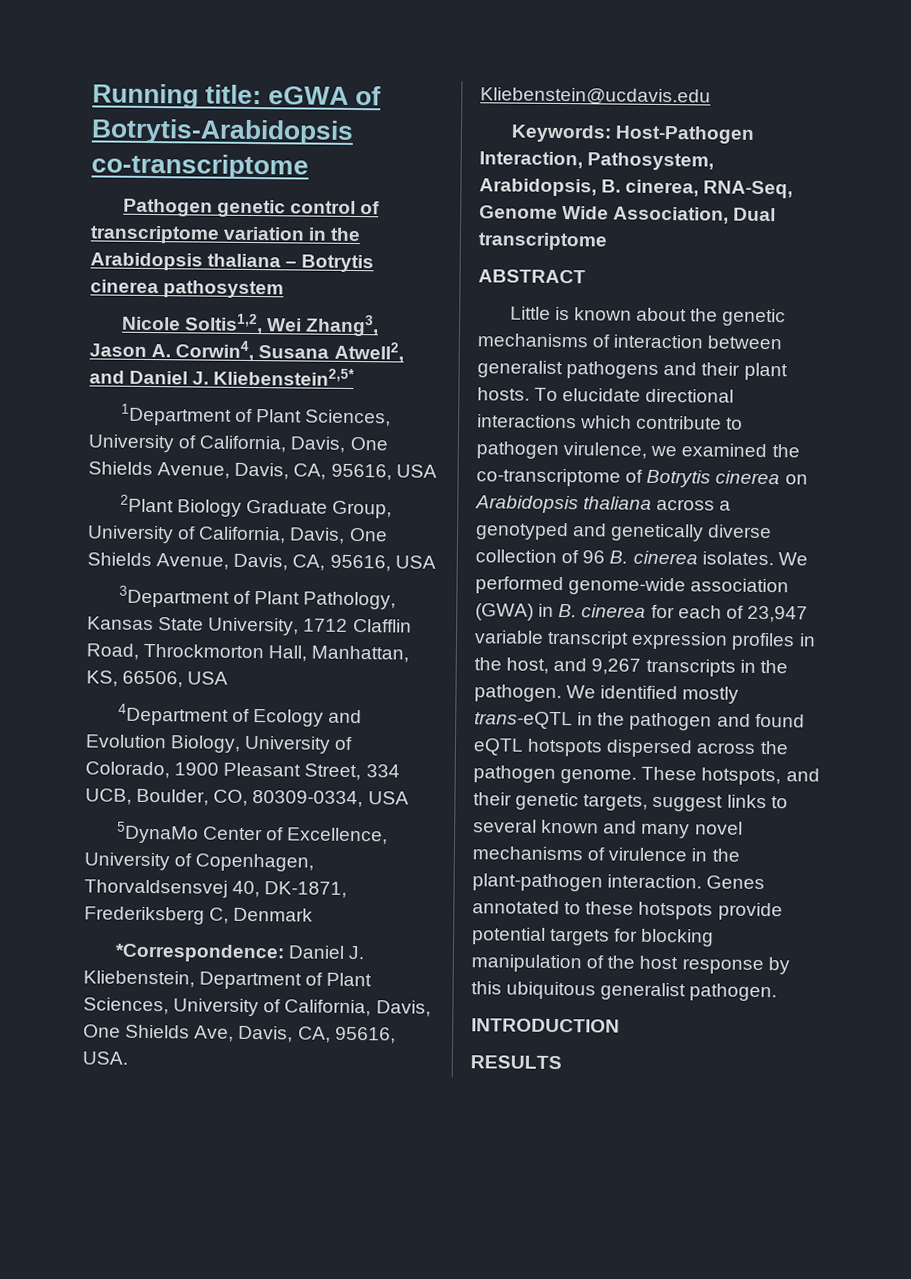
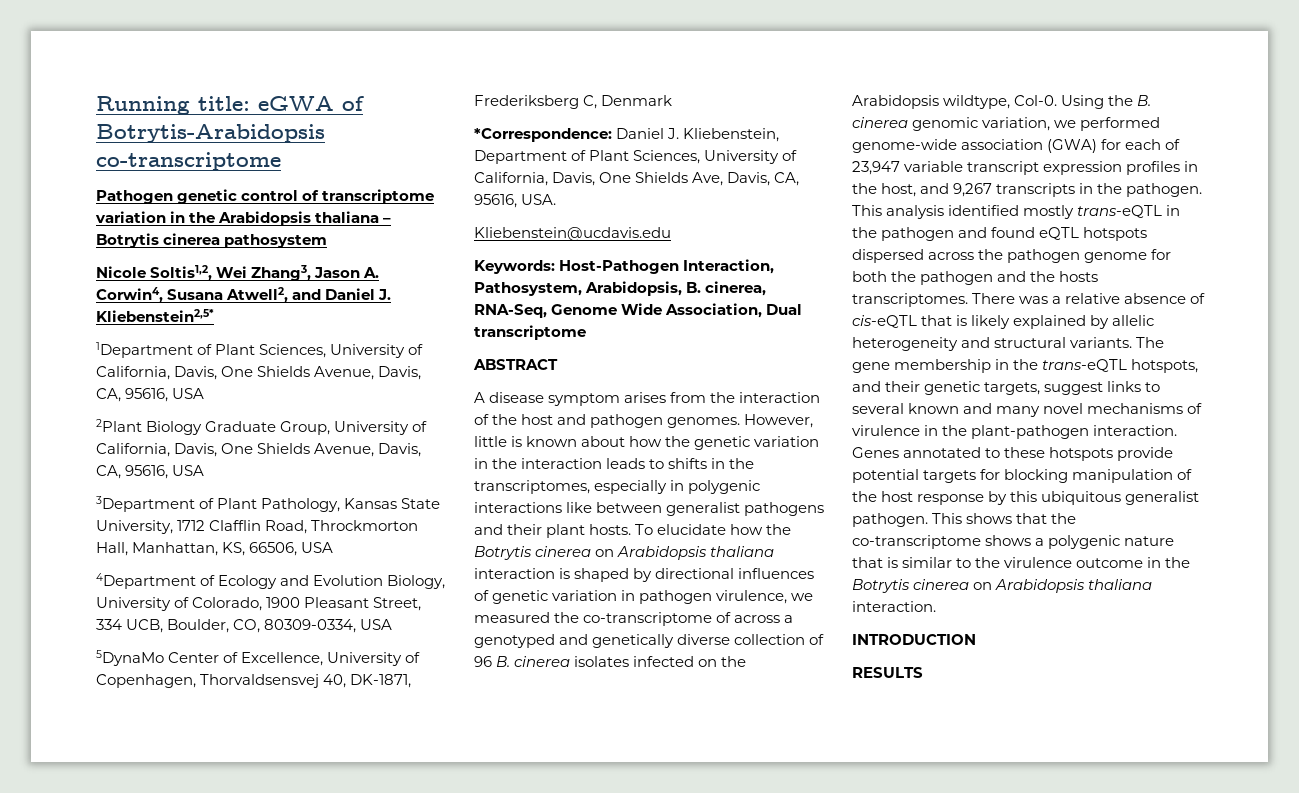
[509,306,551,320] Little -> [474,392,821,406] [474,414,814,428] [474,436,507,447] A disease symptom arises from the interaction of the host and pathogen genomes. However, little
(688, 314) none -> [629,436,663,447] how
[477,333,704,349] mechanisms of interaction -> [754,436,820,447] [474,458,755,469] [474,480,761,494] [474,502,593,513] variation in the interaction leads to shifts in the transcriptomes, especially in polygenic interactions like
[645,388,735,403] [477,414,744,430] [476,441,800,460] [476,468,808,488] [475,495,653,514] directional interactions which contribute to pathogen virulence, we examined the co-transcriptome of Botrytis cinerea on Arabidopsis thaliana -> [730,524,792,535] [474,546,775,560] [474,568,815,582] [474,590,814,604] [474,612,732,626] how the Botrytis cinerea on Arabidopsis thaliana interaction is shaped by directional influences of genetic variation in pathogen virulence, we measured the co-transcriptome of
[701,551,808,566] isolates. We -> [574,656,747,667] [852,95,1152,109] [852,117,1077,131] isolates infected on the Arabidopsis wildtype, Col-0. Using the B. cinerea genomic variation, we
[538,603,647,618] in B. cinerea -> (1098, 146) none
[566,685,597,699] We -> [852,205,945,219] This analysis
[560,766,698,784] genome. These -> [1084,249,1172,263] [852,271,1099,285] [852,293,1206,307] [852,315,1155,329] [852,337,1165,351] [852,359,1128,373] genome for both the pathogen and the hosts transcriptomes. There was a relative absence of cis-eQTL that is likely explained by allelic heterogeneity and structural variants. The gene membership in the trans-eQTL
(778, 992) none -> [932,513,1077,524] [852,535,1175,549] [852,557,1191,568] [852,579,1153,593] [852,601,936,612] This shows that the co-transcriptome shows a polygenic nature that is similar to the virulence outcome in the Botrytis cinerea on Arabidopsis thaliana interaction.

